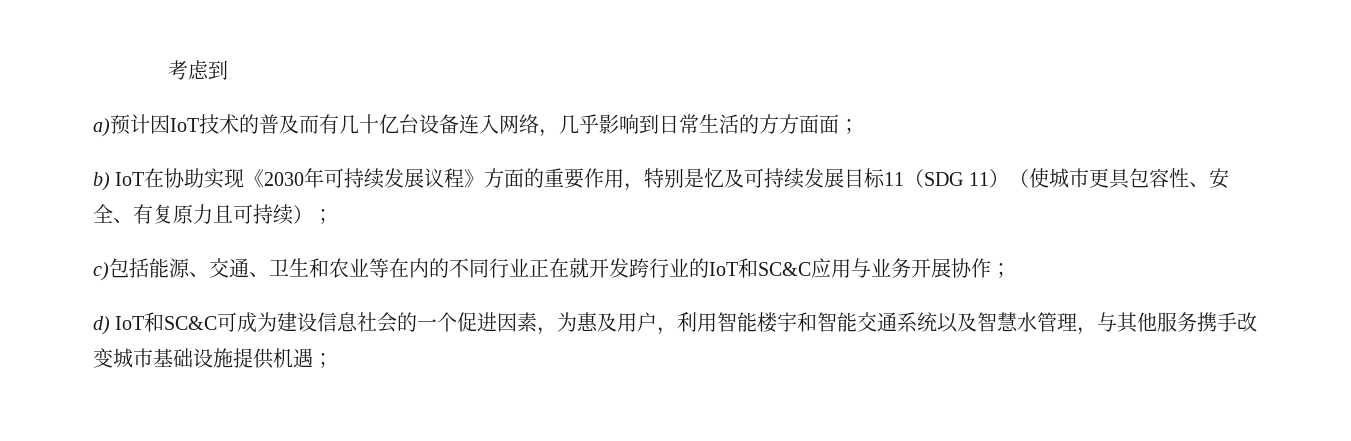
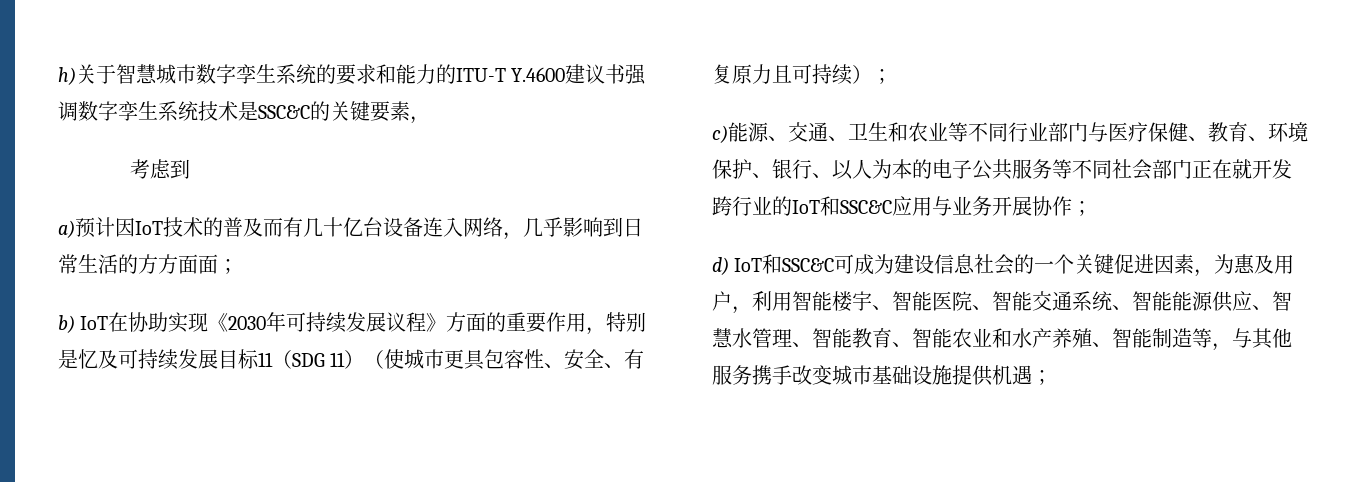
(167, 70) none -> [58,64,647,85] [58,101,430,124] h)关于智慧城市数字孪生系统的要求和能力的ITU-T Y.4600建议书强调数字孪生系统技术是SSC&C的关键要素， //
[109,258,149,278] 包括 -> (728, 134) none
[389,258,449,278] 在内的 -> (968, 132) none
(529, 267) none -> [1048,122,1308,142] [712,159,1192,180] 部门与医疗保健、教育、环境保护、银行、以人为本的电子公共服务等不同社会部门
[758,262,811,276] SC&C -> [840,200,892,214] SSC&C
[164,316,218,330] SC&C -> [782,258,835,272] SSC&C
(458, 322) none -> [1074,254,1115,274] 关键
[797,312,1078,333] 和智能交通系统以及智慧水管理 -> [872,291,1292,312] [712,328,1212,348] 、智能医院、智能交通系统、智能能源供应、智慧水管理、智能教育、智能农业和水产养殖、智能制造等

